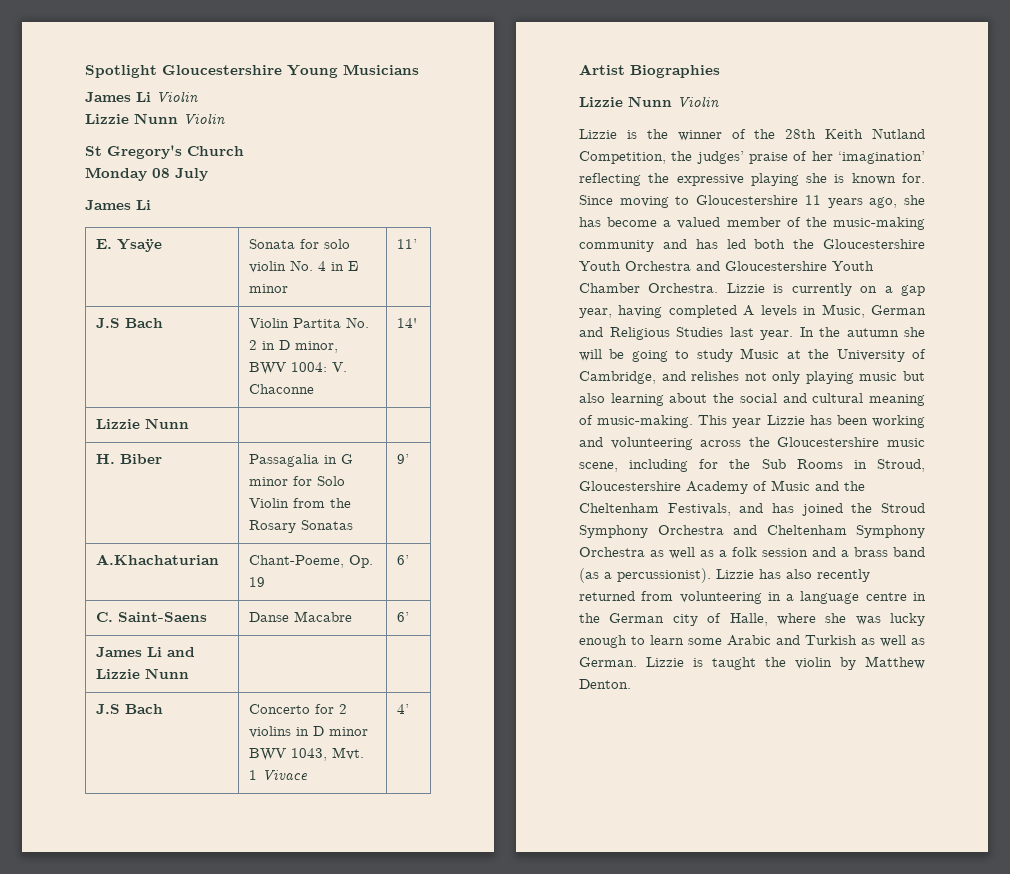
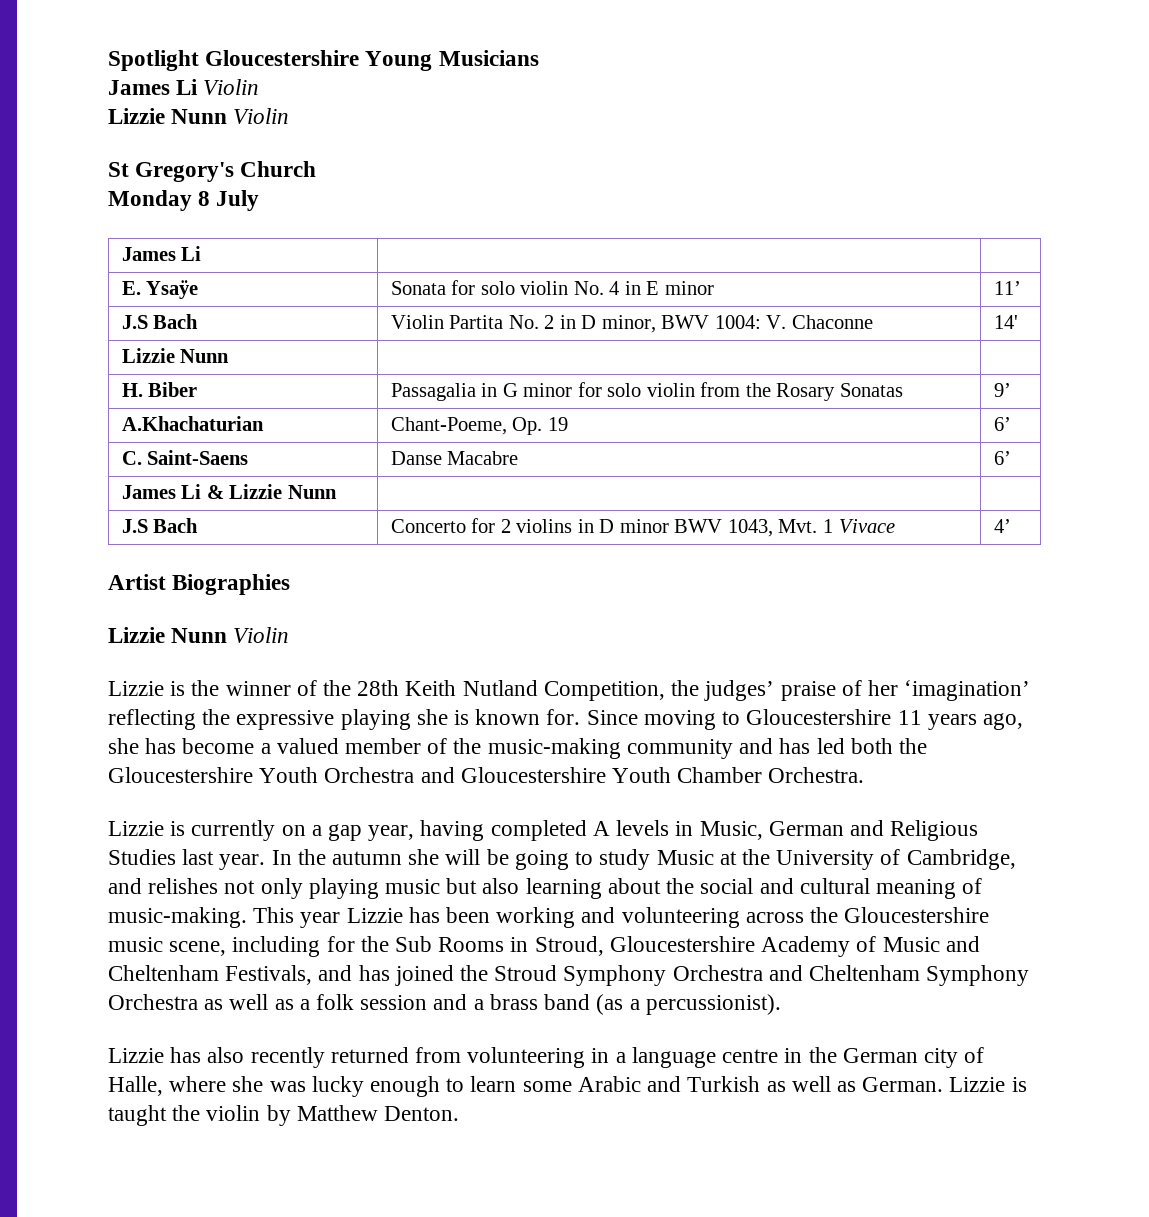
[152,168,170,178] 08 -> [198,191,211,206] 8
[85,200,151,210] // James Li -> [121,246,202,261] // James Li | |
[317,476,346,486] [249,498,290,508] Solo Violin -> [607,383,695,397] solo violin
[167,647,196,657] and -> [206,485,224,499] &
(719, 288) none -> (865, 775) //
[844,481,865,491] the -> (980, 944) none
(711, 575) none -> (781, 1004) //

